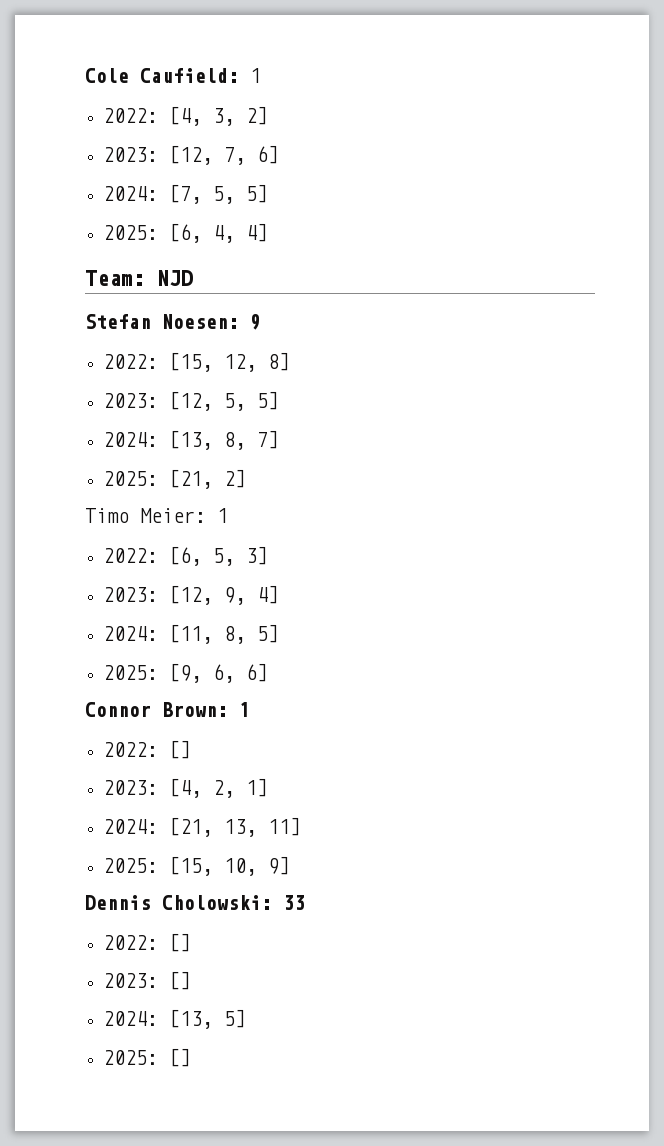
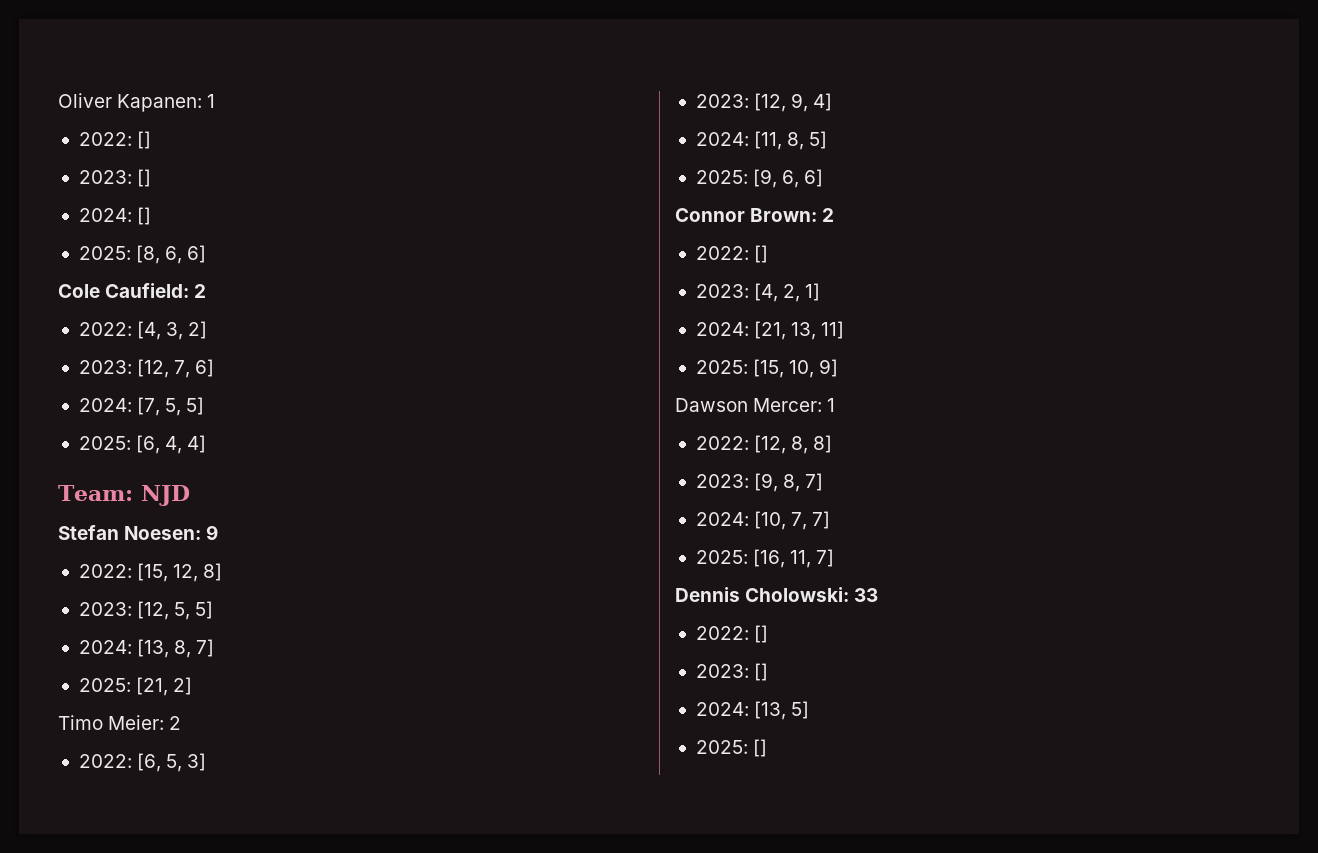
(85, 75) none -> [58,93,216,112] [78,131,152,149] [78,169,152,187] [78,207,152,225] [78,245,207,264] Oliver Kapanen: 1 // 2022: [] // 2023: [] // 2024: [] // 2025: [8, 6, 6] //
[250,68,261,83] 1 -> [194,284,207,298] 2
[217,508,228,523] 1 -> [169,716,182,730] 2
[239,702,250,717] 1 -> [822,208,835,222] 2
(291, 865) none -> [675,398,836,412] [695,435,833,454] [695,473,824,492] [695,511,831,530] [695,549,835,568] // Dawson Mercer: 1 // 2022: [12, 8, 8] // 2023: [9, 8, 7] // 2024: [10, 7, 7] // 2025: [16, 11, 7]

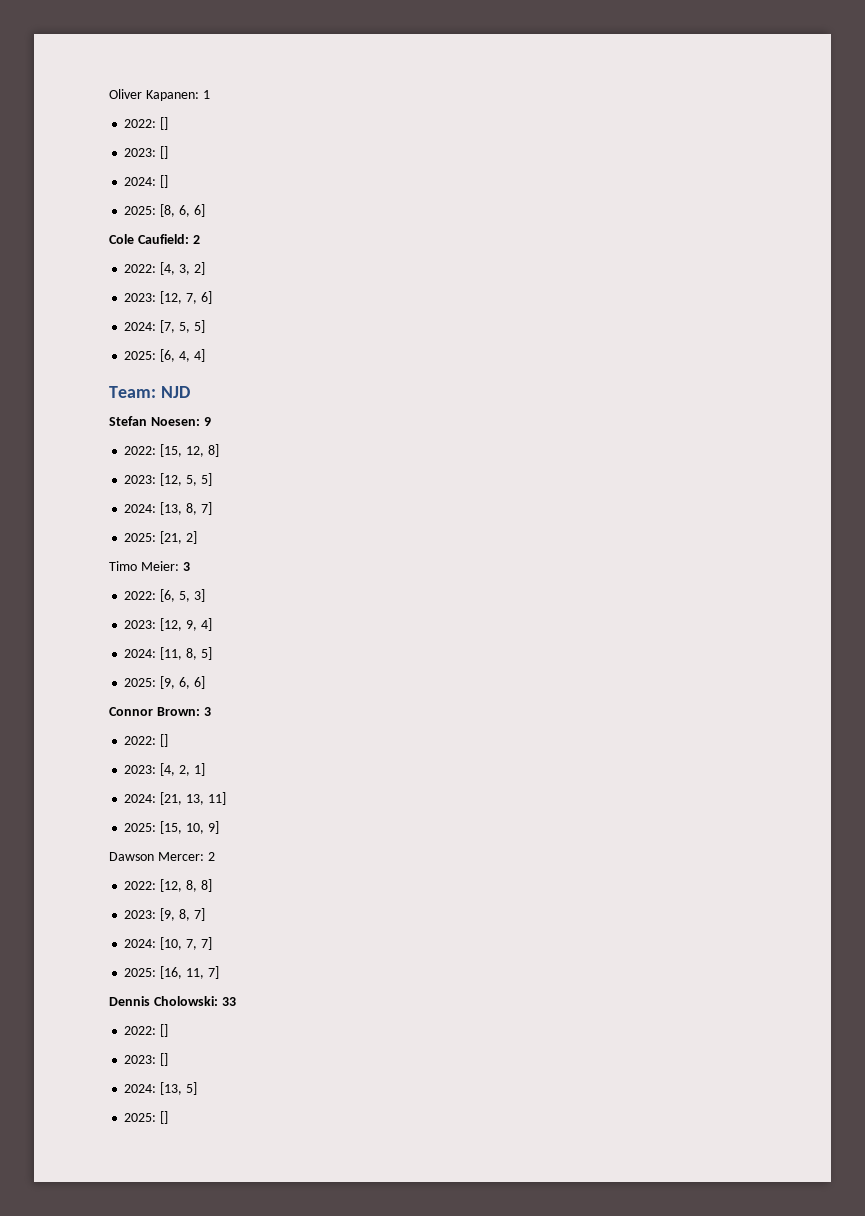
[169,716,182,730] 2 -> [182,562,190,571] 3
[822,208,835,222] 2 -> [203,707,211,716] 3
[827,398,836,412] 1 -> [207,852,215,861] 2

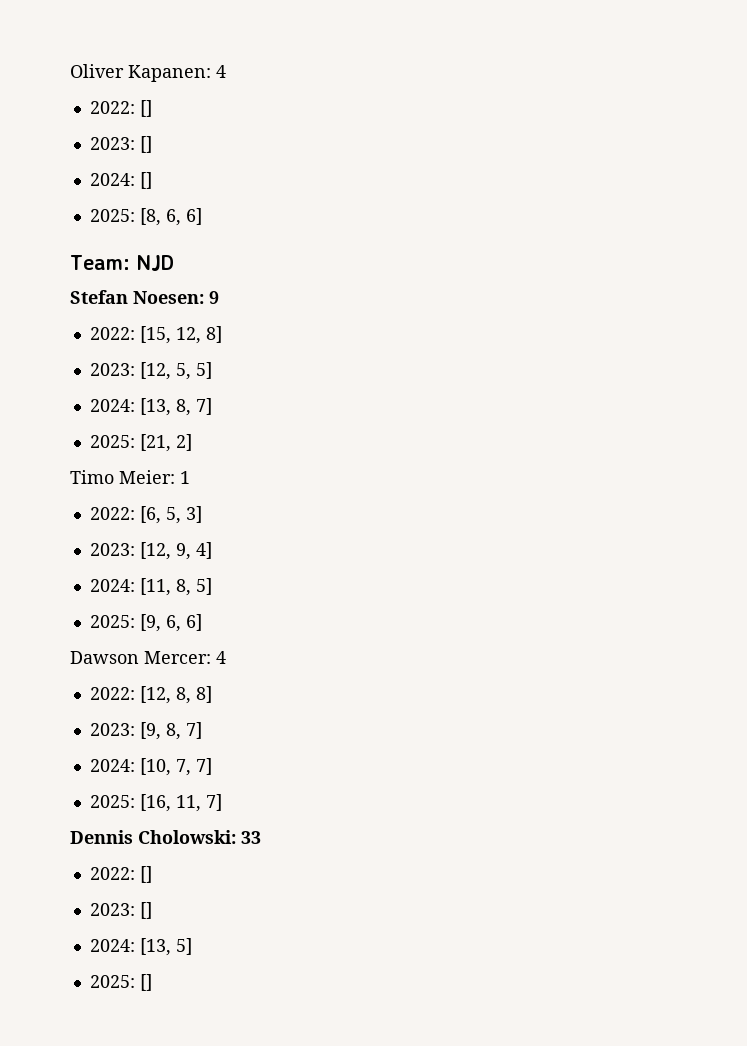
[202,90,210,99] 1 -> [216,65,226,78] 4
[109,234,200,244] [124,262,205,275] [124,291,212,304] [124,320,205,333] [124,349,205,362] // Cole Caufield: 2 // 2022: [4, 3, 2] // 2023: [12, 7, 6] // 2024: [7, 5, 5] // 2025: [6, 4, 4] -> (202, 216) none
[182,562,190,571] 3 -> [180,471,190,484] 1
[109,707,211,716] [124,734,169,747] [124,763,205,776] [124,792,226,805] [124,821,219,834] // Connor Brown: 3 // 2022: [] // 2023: [4, 2, 1] // 2024: [21, 13, 11] // 2025: [15, 10, 9] -> (202, 622) none
[207,852,215,861] 2 -> [216,651,226,664] 4

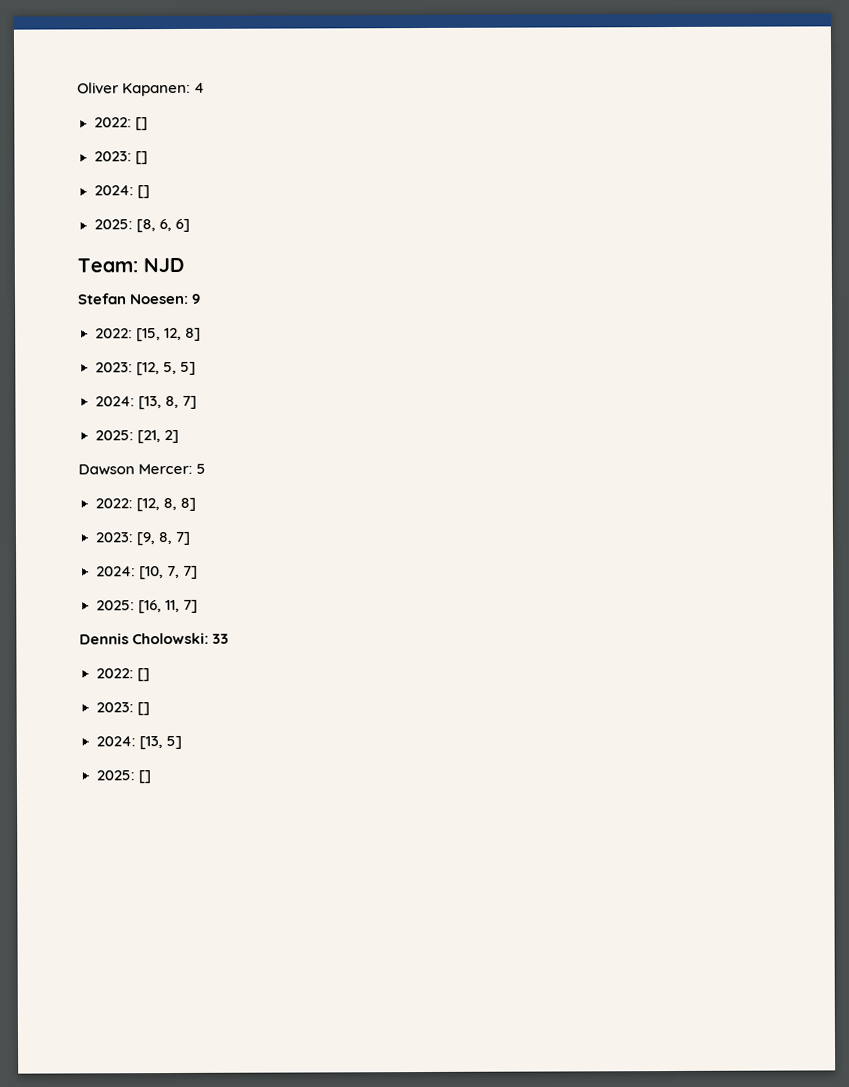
[70,470,190,484] [89,506,202,524] [89,542,212,560] [89,578,212,596] [89,614,202,632] // Timo Meier: 1 // 2022: [6, 5, 3] // 2023: [12, 9, 4] // 2024: [11, 8, 5] // 2025: [9, 6, 6] -> (179, 436) none
[216,651,226,664] 4 -> [196,463,207,474] 5

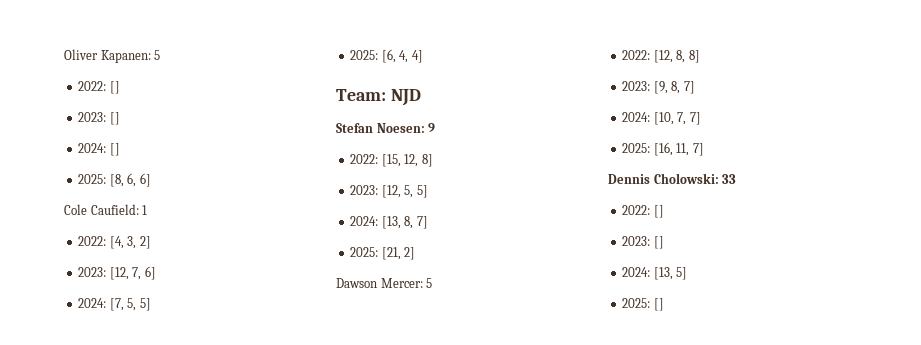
[194,82,206,93] 4 -> [154,50,161,60] 5
(190, 225) none -> [64,204,148,215] [78,236,151,249] [78,266,156,280] [78,298,151,311] [350,49,423,63] // Cole Caufield: 1 // 2022: [4, 3, 2] // 2023: [12, 7, 6] // 2024: [7, 5, 5] // 2025: [6, 4, 4]

